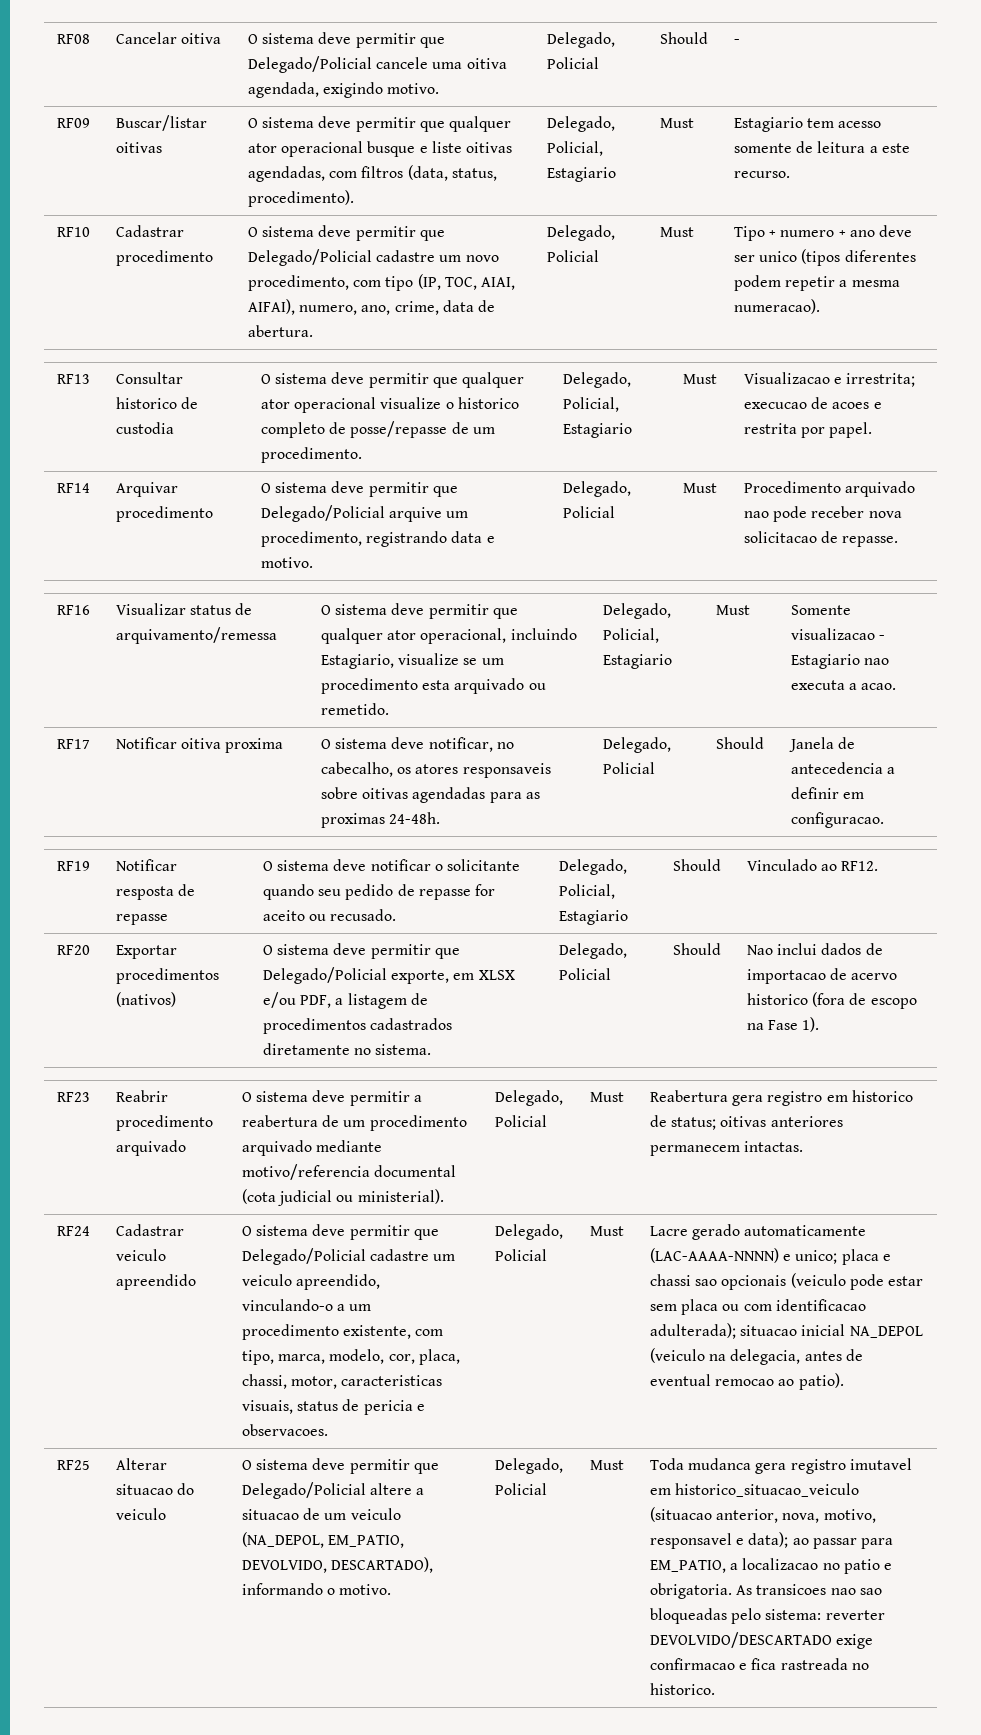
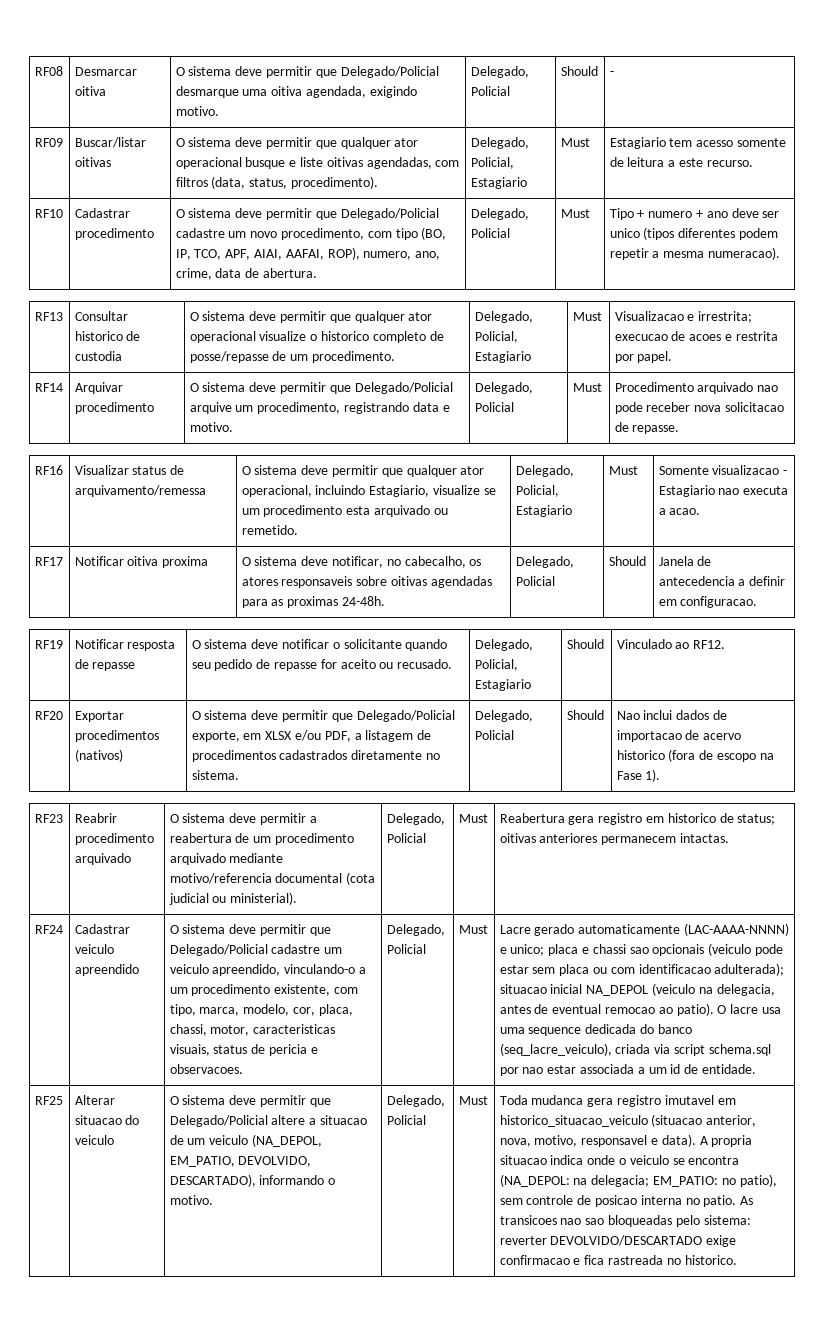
[115,32,177,44] Cancelar -> [74,67,137,76] Desmarcar
[375,57,428,69] cancele -> [175,86,239,98] desmarque
[417,274,516,290] [247,299,295,315] (IP, TOC, AIAI, AIFAI), -> [421,227,447,240] [175,247,360,260] (BO, IP, TCO, APF, AIAI, AAFAI, ROP),
(844, 1381) none -> [717,1004,781,1014] [499,1024,692,1036] [499,1043,771,1056] [499,1064,756,1076] O lacre usa uma sequence dedicada do banco (seq_lacre_veiculo), criada via script schema.sql por nao estar associada a um id de entidade.
[748,1532,894,1549] [649,1558,893,1574] [649,1583,732,1599] data); ao passar para EM_PATIO, a localizacao no patio e obrigatoria. -> [661,1134,753,1147] [499,1155,740,1165] [499,1174,777,1187] [499,1195,737,1207] data). A propria situacao indica onde o veiculo se encontra (NA_DEPOL: na delegacia; EM_PATIO: no patio), sem controle de posicao interna no patio.

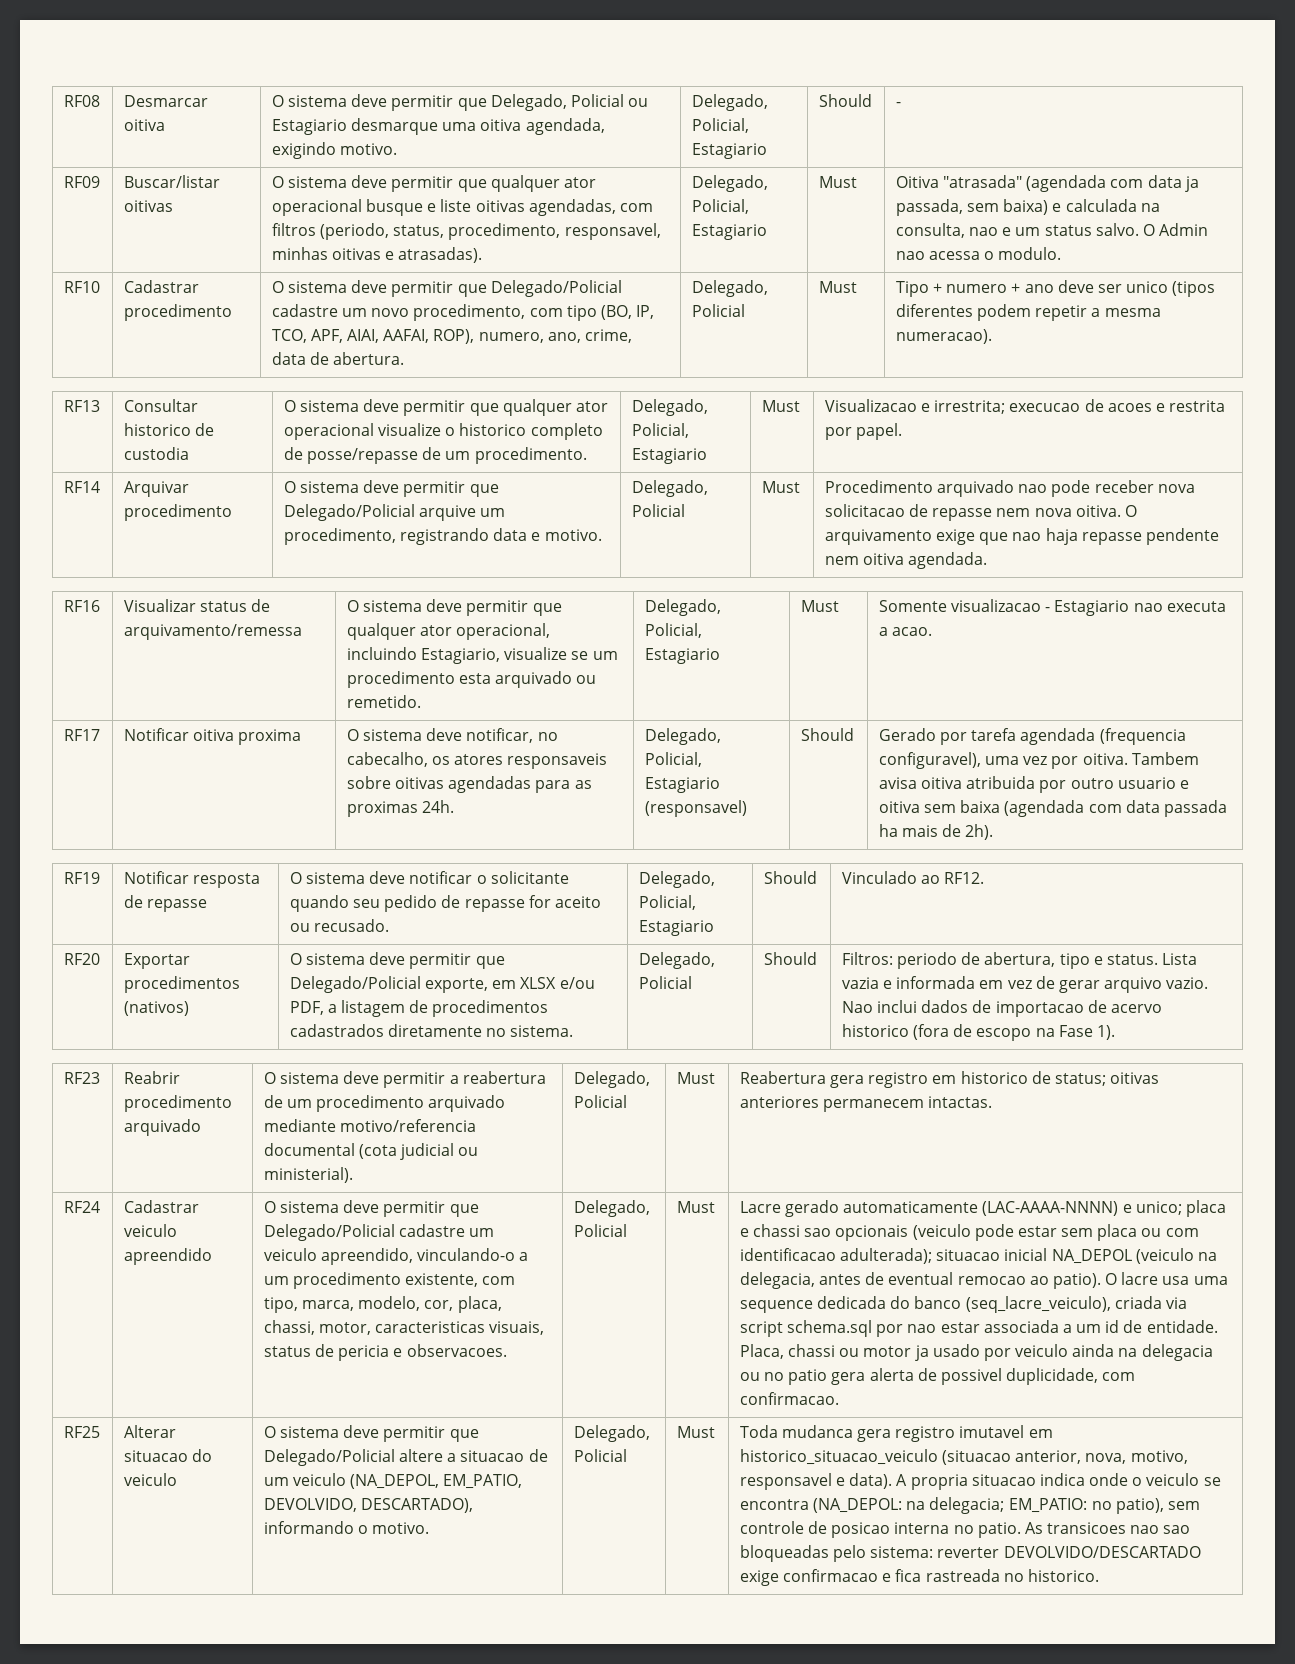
[340,66,439,78] Delegado/Policial -> [490,94,649,111] [271,119,347,135] Delegado, Policial ou Estagiario
[470,86,510,96] Policial -> [691,118,749,133] [691,143,767,159] Policial, Estagiario
[211,176,379,189] [470,137,529,149] [470,157,514,169] [470,177,527,189] [560,138,590,147] [609,137,787,149] [609,157,753,167] (data, status, procedimento). | Delegado, Policial, Estagiario | Must | Estagiario tem acesso somente de leitura a este recurso. -> [319,223,661,240] [271,247,483,263] [691,175,768,192] [691,199,749,214] [691,224,767,240] [818,176,857,188] [895,175,1199,192] [895,199,1160,216] [895,223,1209,238] [895,247,1062,260] (periodo, status, procedimento, responsavel, minhas oitivas e atrasadas). | Delegado, Policial, Estagiario | Must | Oitiva "atrasada" (agendada com data ja passada, sem baixa) e calculada na consulta, nao e um status salvo. O Admin nao acessa o modulo.
[632,425,680,434] repasse. -> [932,505,1137,521] [824,528,1219,545] [824,552,988,569] repasse nem nova oitiva. O arquivamento exige que nao haja repasse pendente nem oitiva agendada.
[342,596,386,606] [515,556,574,568] [515,576,555,586] [608,556,646,566] [658,556,712,566] [658,576,786,586] [658,596,758,608] 24-48h. | Delegado, Policial | Should | Janela de antecedencia a definir em configuracao. -> [421,800,454,813] [644,728,721,745] [644,752,702,767] [644,777,720,793] [644,800,747,817] [800,728,854,741] [878,728,1186,745] [878,752,1199,769] [878,776,1189,793] [878,800,1227,817] [878,824,994,840] 24h. | Delegado, Policial, Estagiario (responsavel) | Should | Gerado por tarefa agendada (frequencia configuravel), uma vez por oitiva. Tambem avisa oitiva atribuida por outro usuario e oitiva sem baixa (agendada com data passada ha mais de 2h).
(604, 715) none -> [841,952,1198,969] [841,976,1209,993] Filtros: periodo de abertura, tipo e status. Lista vazia e informada em vez de gerar arquivo vazio.
(756, 1069) none -> [739,1344,1213,1361] [739,1368,1136,1385] [739,1392,839,1405] Placa, chassi ou motor ja usado por veiculo ainda na delegacia ou no patio gera alerta de possivel duplicidade, com confirmacao.

